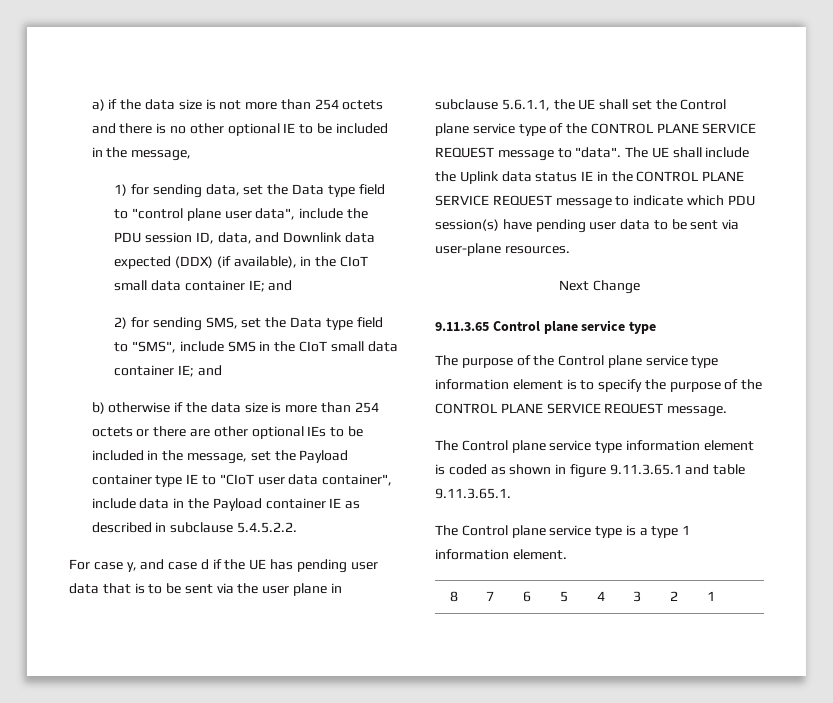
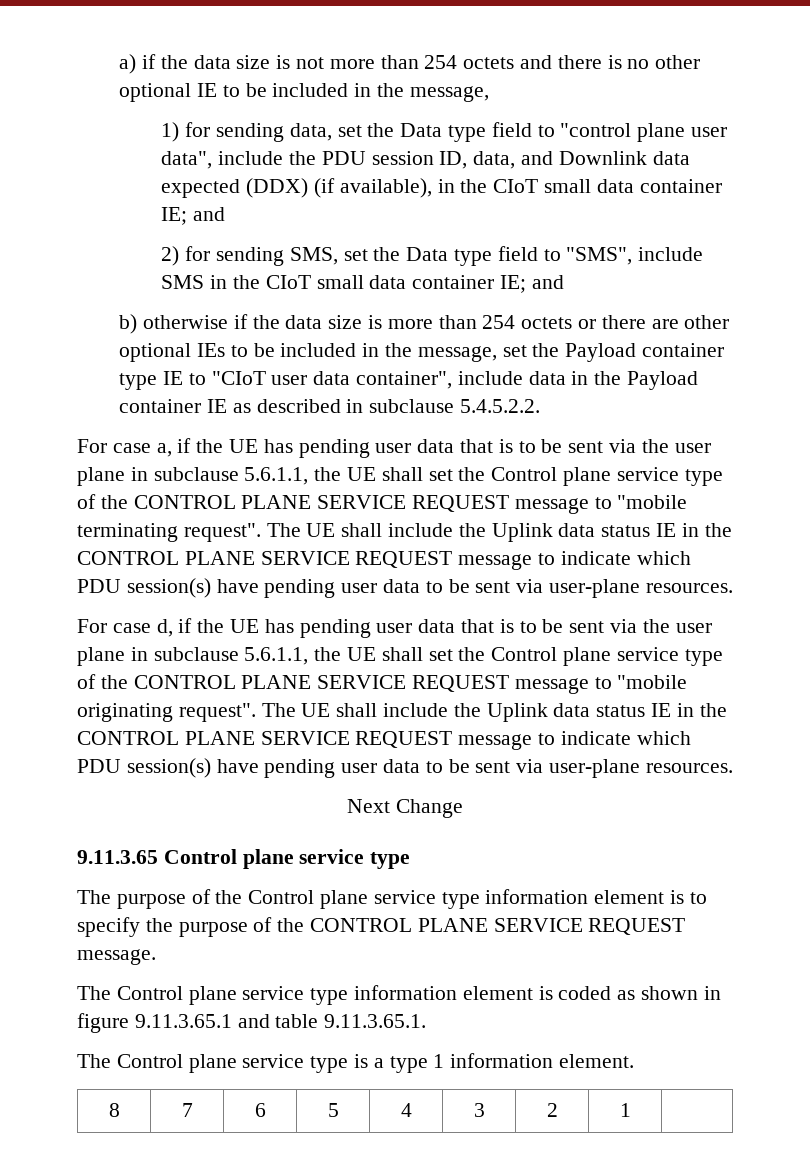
[126,559,209,572] y, and case d -> [156,443,172,457] a,
[575,147,622,158] "data". -> [617,495,688,509] [77,523,732,542] [77,551,691,570] [77,578,733,598] [77,618,712,638] [77,647,723,666] [77,674,688,694] [77,703,256,722] "mobile terminating request". The UE shall include the Uplink data status IE in the CONTROL PLANE SERVICE REQUEST message to indicate which PDU session(s) have pending user data to be sent via user-plane resources. // For case d, if the UE has pending user data that is to be sent via the user plane in subclause 5.6.1.1, the UE shall set the Control plane service type of the CONTROL PLANE SERVICE REQUEST message to "mobile originating request".

